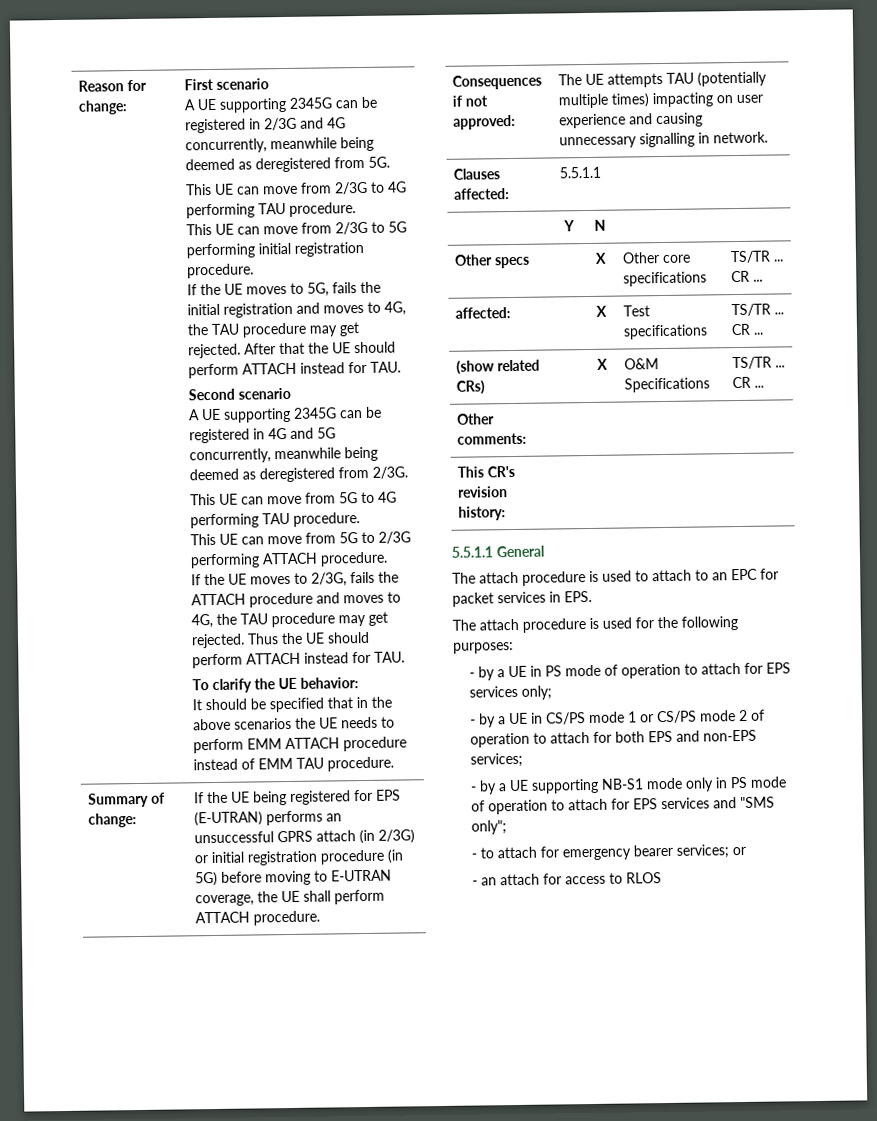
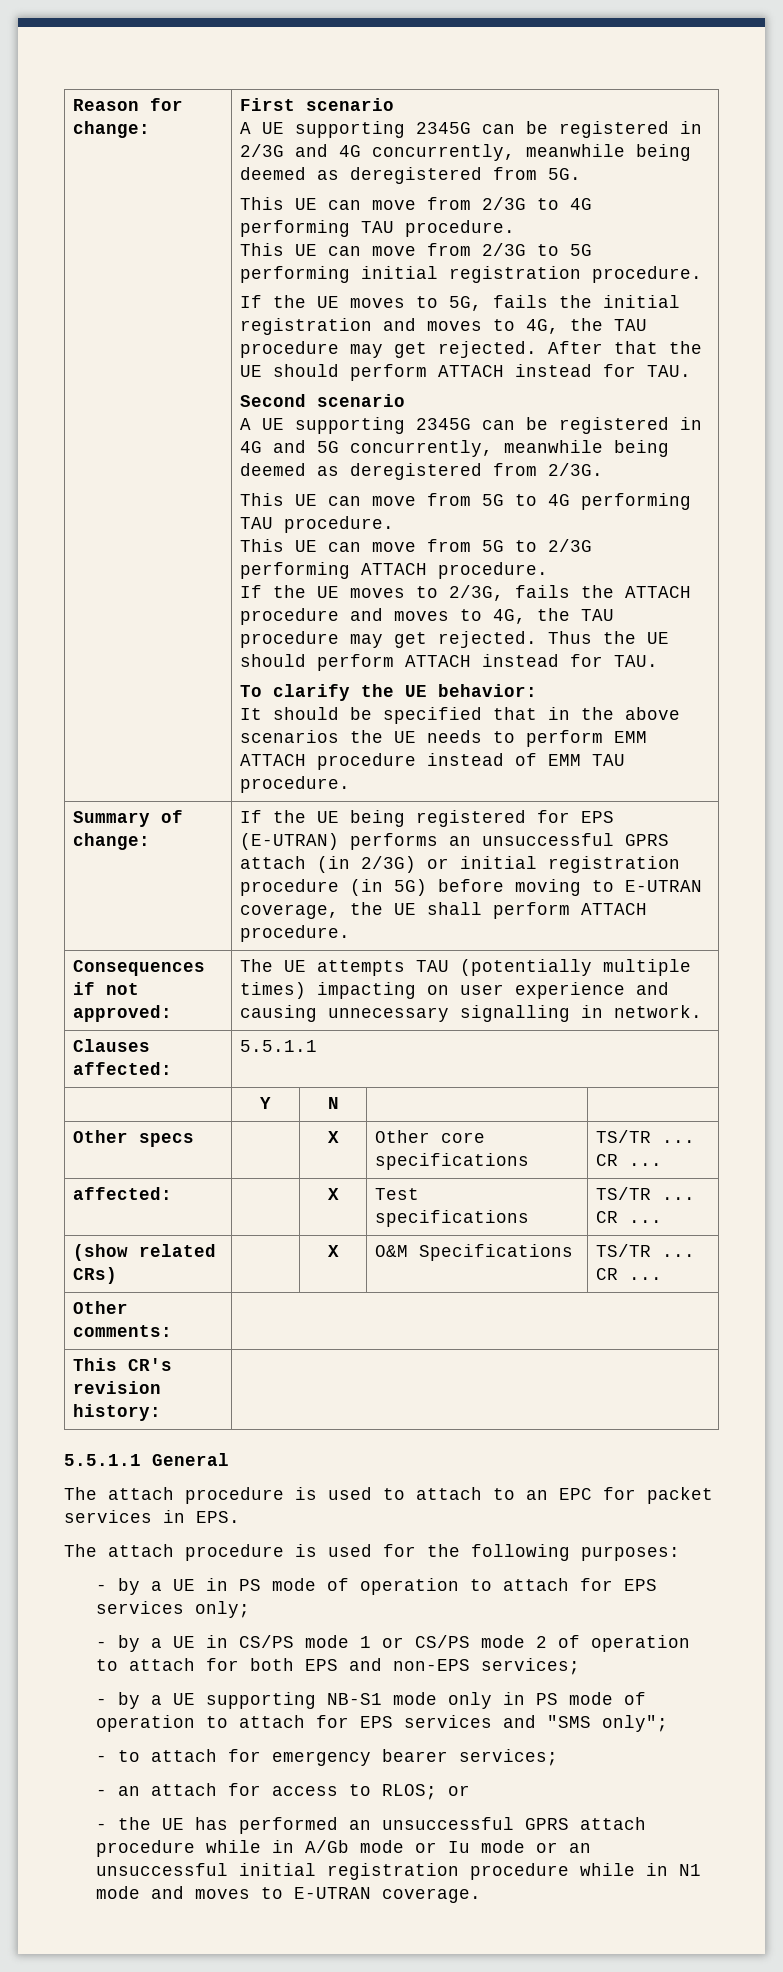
[731,846,746,856] or -> (558, 1757) none
[625,872,662,884] RLOS -> [381,1784,470,1800] [95,1817,646,1834] [95,1840,591,1857] [95,1863,701,1880] [95,1886,481,1903] RLOS; or // - the UE has performed an unsuccessful GPRS attach procedure while in A/Gb mode or Iu mode or an unsuccessful initial registration procedure while in N1 mode and moves to E-UTRAN coverage.

